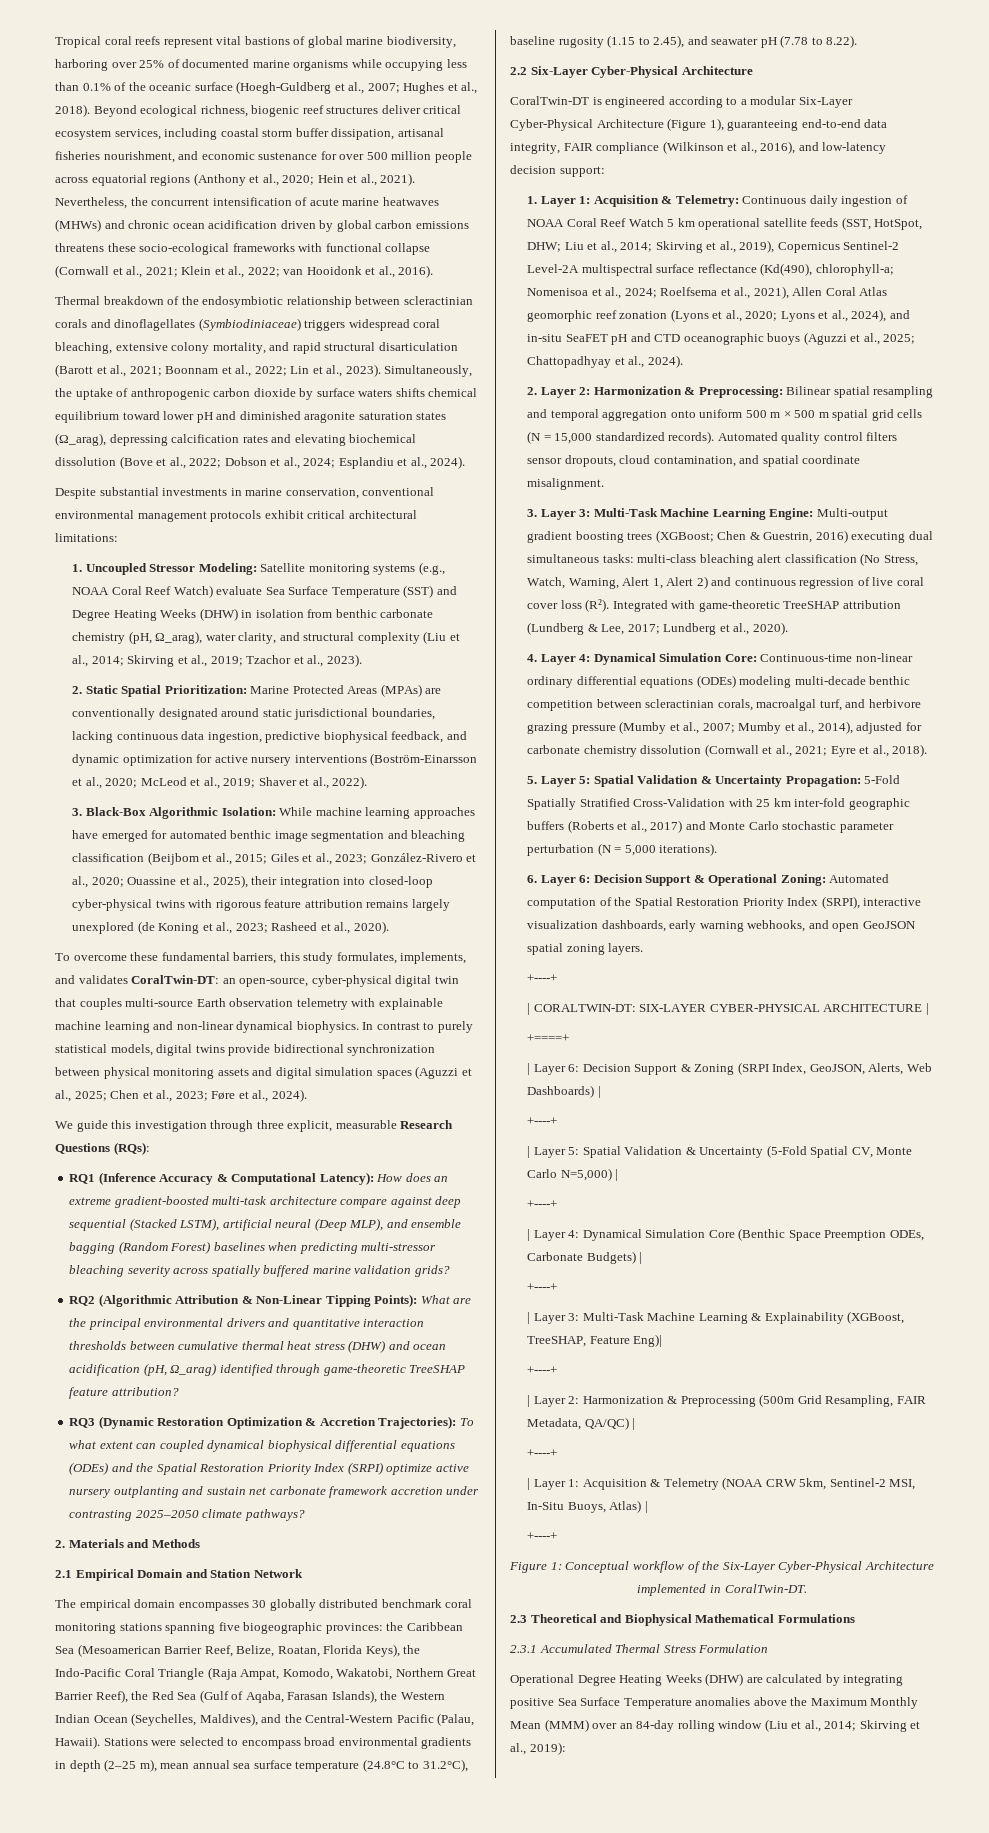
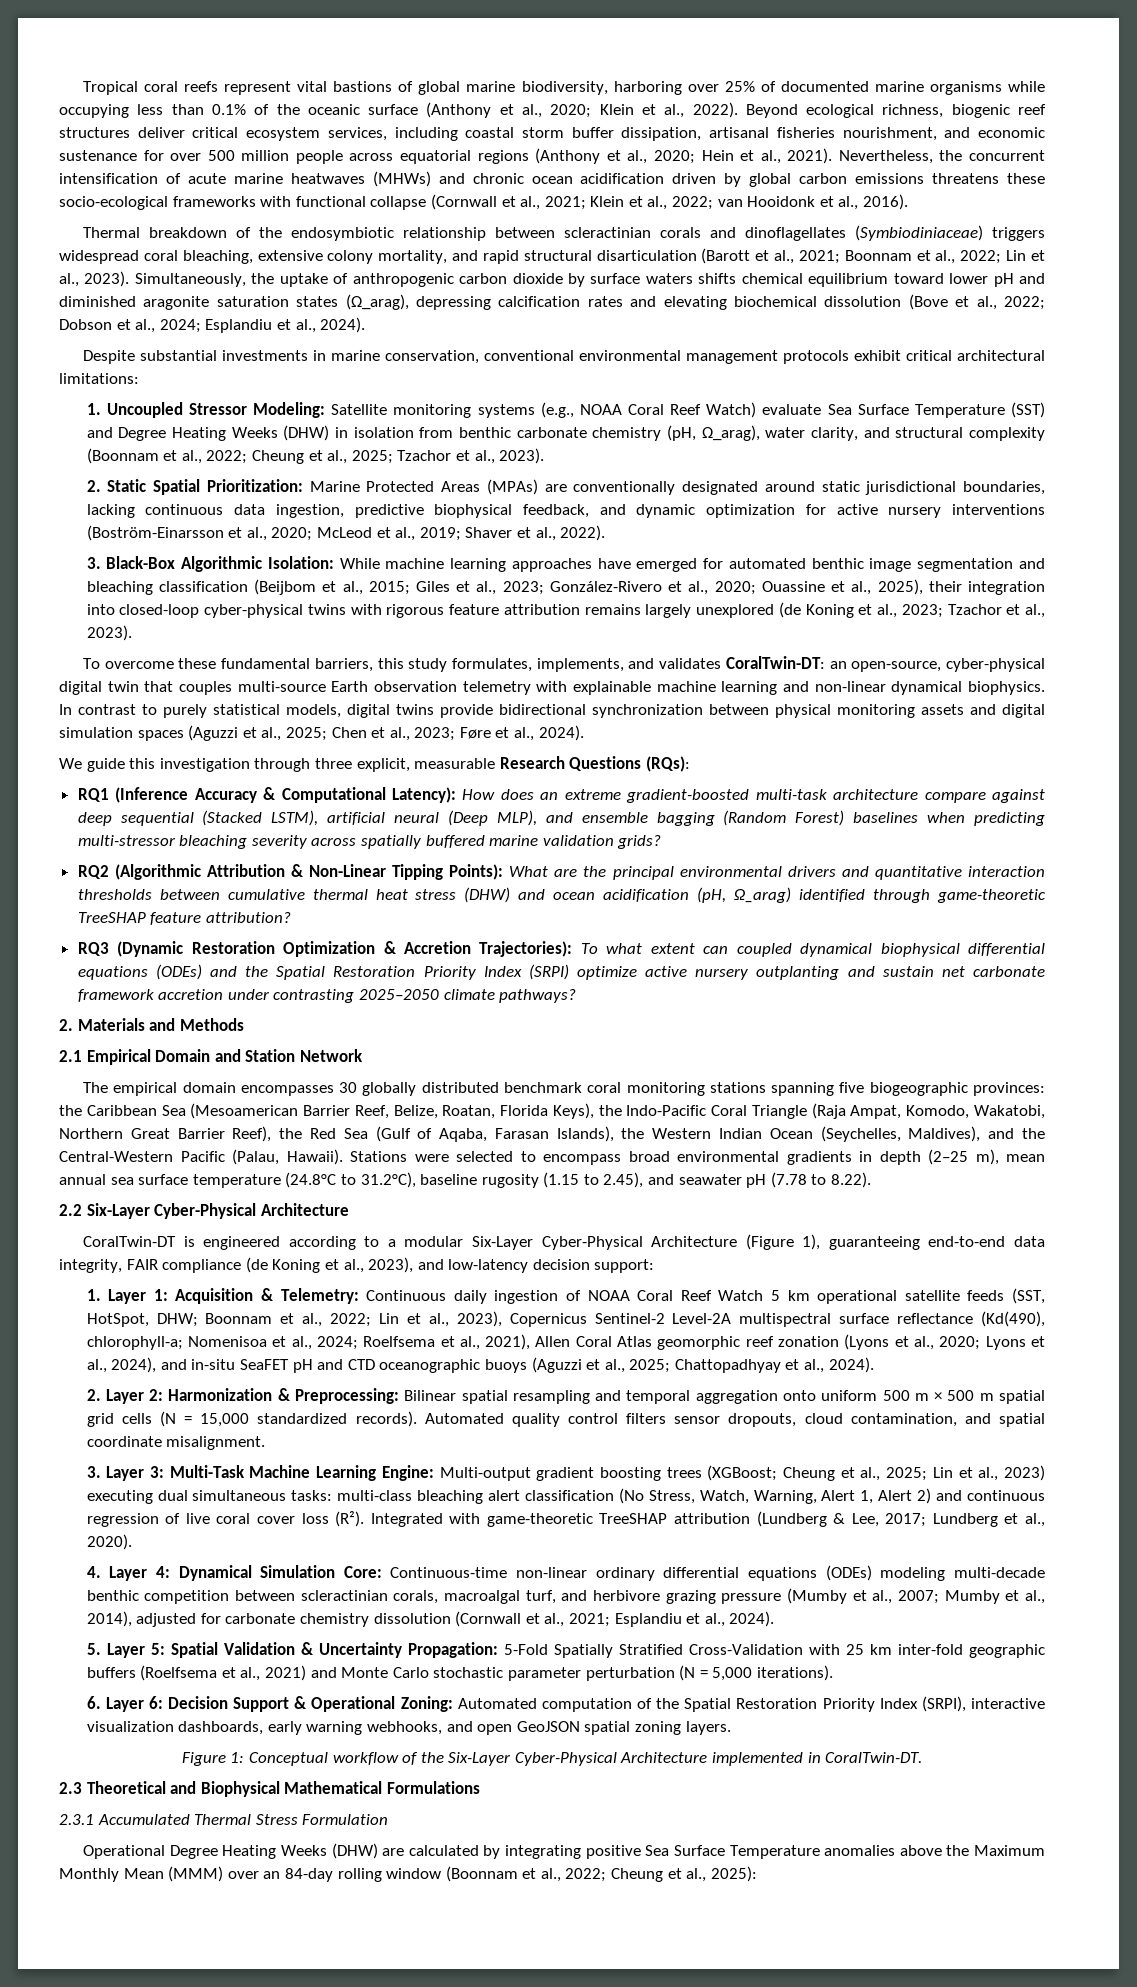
[236,81,478,94] [55,104,90,117] (Hoegh-Guldberg et al., 2007; Hughes et al., 2018). -> [426,102,738,118] (Anthony et al., 2020; Klein et al., 2022).
[423,631,460,644] [72,655,243,667] (Liu et al., 2014; Skirving et al., 2019; -> [86,448,393,464] (Boonnam et al., 2022; Cheung et al., 2025;
[271,921,389,934] Rasheed et al., 2020). -> [947,604,1046,618] [86,625,132,641] Tzachor et al., 2023).
[662,141,796,154] (Wilkinson et al., 2016), -> [245,1257,414,1273] (de Koning et al., 2023),
[564,240,775,253] Liu et al., 2014; Skirving et al., 2019), -> [205,1311,502,1327] Boonnam et al., 2022; Lin et al., 2023),
[717,530,848,543] Chen & Guestrin, 2016) -> [783,1465,1046,1481] Cheung et al., 2025; Lin et al., 2023)
[830,744,928,757] Eyre et al., 2018). -> [614,1611,775,1627] Esplandiu et al., 2024).
[567,820,683,833] (Roberts et al., 2017) -> [140,1665,306,1681] (Roelfsema et al., 2021)
[527,974,558,982] [527,1003,929,1015] [527,1034,570,1042] [527,1062,932,1075] [527,1085,601,1098] [527,1117,558,1125] [527,1145,913,1158] [527,1168,619,1181] [527,1200,558,1208] [527,1228,924,1241] [527,1251,643,1264] [527,1283,558,1291] [527,1311,905,1324] [527,1334,663,1347] [527,1366,558,1374] [527,1394,926,1407] [527,1417,636,1430] [527,1449,558,1457] [527,1477,916,1490] [527,1500,648,1513] [527,1532,558,1540] // +----+ // | CORALTWIN-DT: SIX-LAYER CYBER-PHYSICAL ARCHITECTURE | // +====+ // | Layer 6: Decision Support & Zoning (SRPI Index, GeoJSON, Alerts, Web Dashboards) | // +----+ // | Layer 5: Spatial Validation & Uncertainty (5-Fold Spatial CV, Monte Carlo N=5,000) | // +----+ // | Layer 4: Dynamical Simulation Core (Benthic Space Preemption ODEs, Carbonate Budgets) | // +----+ // | Layer 3: Multi-Task Machine Learning & Explainability (XGBoost, TreeSHAP, Feature Eng)| // +----+ // | Layer 2: Harmonization & Preprocessing (500m Grid Resampling, FAIR Metadata, QA/QC) | // +----+ // | Layer 1: Acquisition & Telemetry (NOAA CRW 5km, Sentinel-2 MSI, In-Situ Buoys, Atlas) | // +----+ -> (731, 1728) none
[764,1719,921,1732] [510,1742,566,1755] (Liu et al., 2014; Skirving et al., 2019): -> [445,1866,757,1882] (Boonnam et al., 2022; Cheung et al., 2025):

